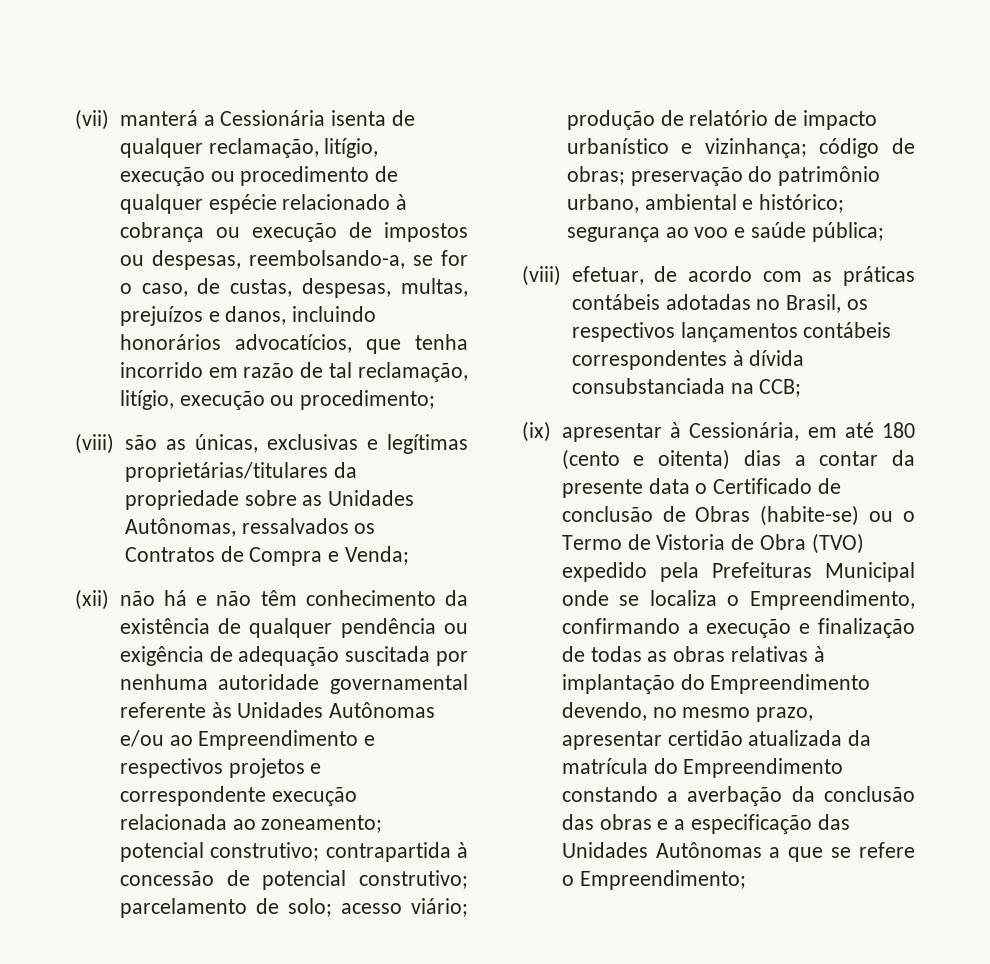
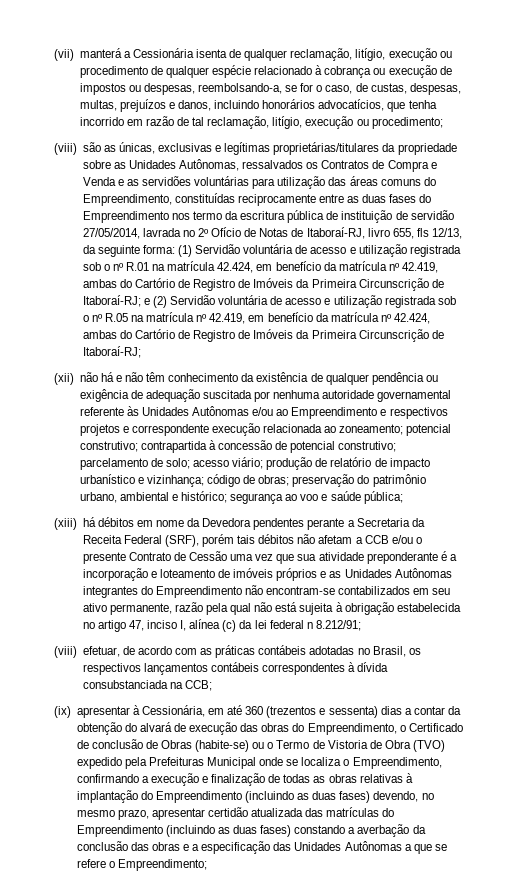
[344,546,409,565] Venda; -> [82,176,436,189] [82,193,432,206] [82,210,454,223] [82,227,463,239] [82,244,461,257] [82,261,439,273] [82,278,444,291] [82,295,456,308] [82,312,431,324] [82,329,444,342] [82,346,141,358] Venda e as servidões voluntárias para utilização das áreas comuns do Empreendimento, constituídas reciprocamente entre as duas fases do Empreendimento nos termo da escritura pública de instituição de servidão 27/05/2014, lavrada no 2º Ofício de Notas de Itaboraí-RJ, livro 655, fls 12/13, da seguinte forma: (1) Servidão voluntária de acesso e utilização registrada sob o nº R.01 na matrícula 42.424, em benefício da matrícula nº 42.419, ambas do Cartório de Registro de Imóveis da Primeira Circunscrição de Itaboraí-RJ; e (2) Servidão voluntária de acesso e utilização registrada sob o nº R.05 na matrícula nº 42.419, em benefício da matrícula nº 42.424, ambas do Cartório de Registro de Imóveis da Primeira Circunscrição de Itaboraí-RJ;
(884, 232) none -> [54,517,425,530] [82,534,422,547] [82,551,457,564] [82,568,452,581] [82,585,451,598] [82,602,461,615] [82,619,361,632] // (xiii) há débitos em nome da Devedora pendentes perante a Secretaria da Receita Federal (SRF), porém tais débitos não afetam a CCB e/ou o presente Contrato de Cessão uma vez que sua atividade preponderante é a incorporação e loteamento de imóveis próprios e as Unidades Autônomas integrantes do Empreendimento não encontram-se contabilizados em seu ativo permanente, razão pela qual não está sujeita à obrigação estabelecida no artigo 47, inciso I, alínea (c) da lei federal n 8.212/91;
[882,422,915,438] [561,449,915,470] [561,478,690,498] 180 (cento e oitenta) dias a contar da presente data -> [245,706,462,718] [76,722,397,735] 360 (trezentos e sessenta) dias a contar da obtenção do alvará de execução das obras do Empreendimento,
(871, 684) none -> [245,791,371,803] (incluindo as duas fases)
[848,730,872,746] [561,758,844,778] da matrícula do Empreendimento -> [305,807,395,817] [76,825,292,837] das matrículas do Empreendimento (incluindo as duas fases)

